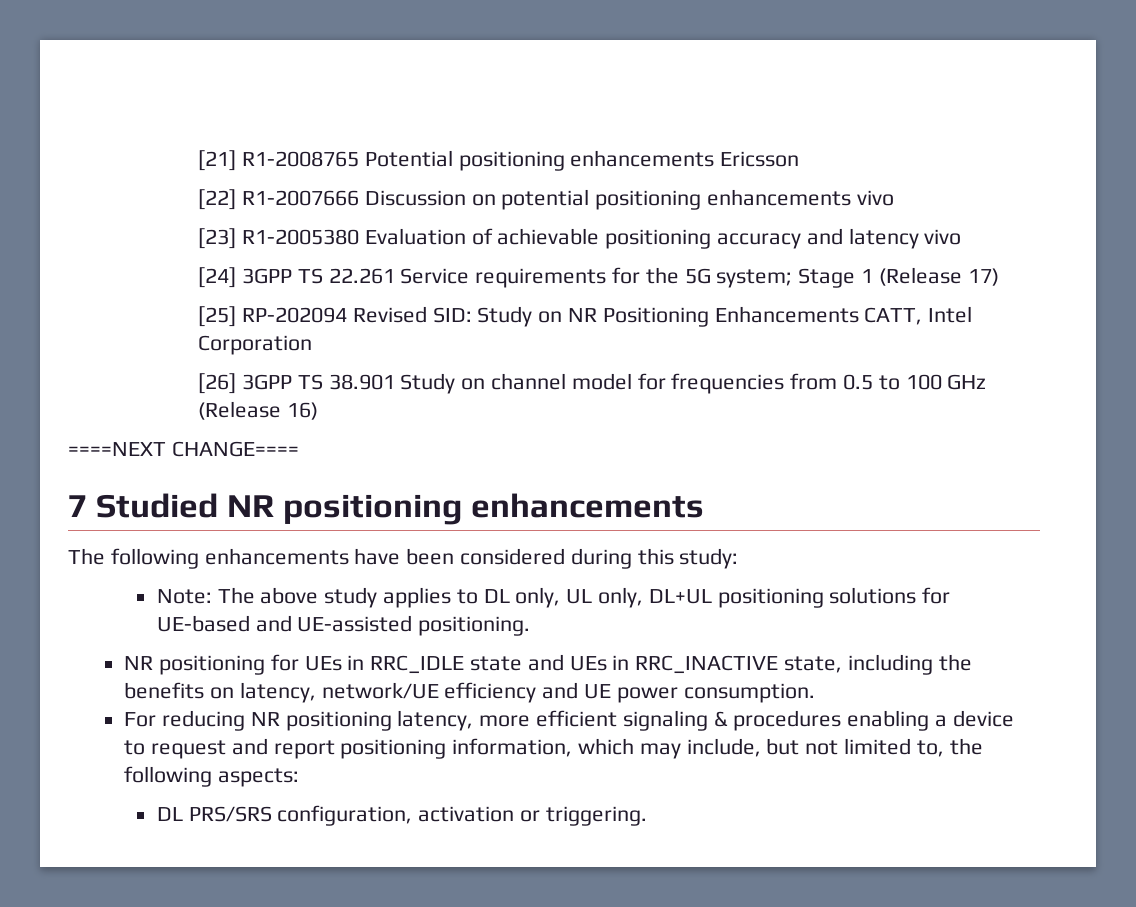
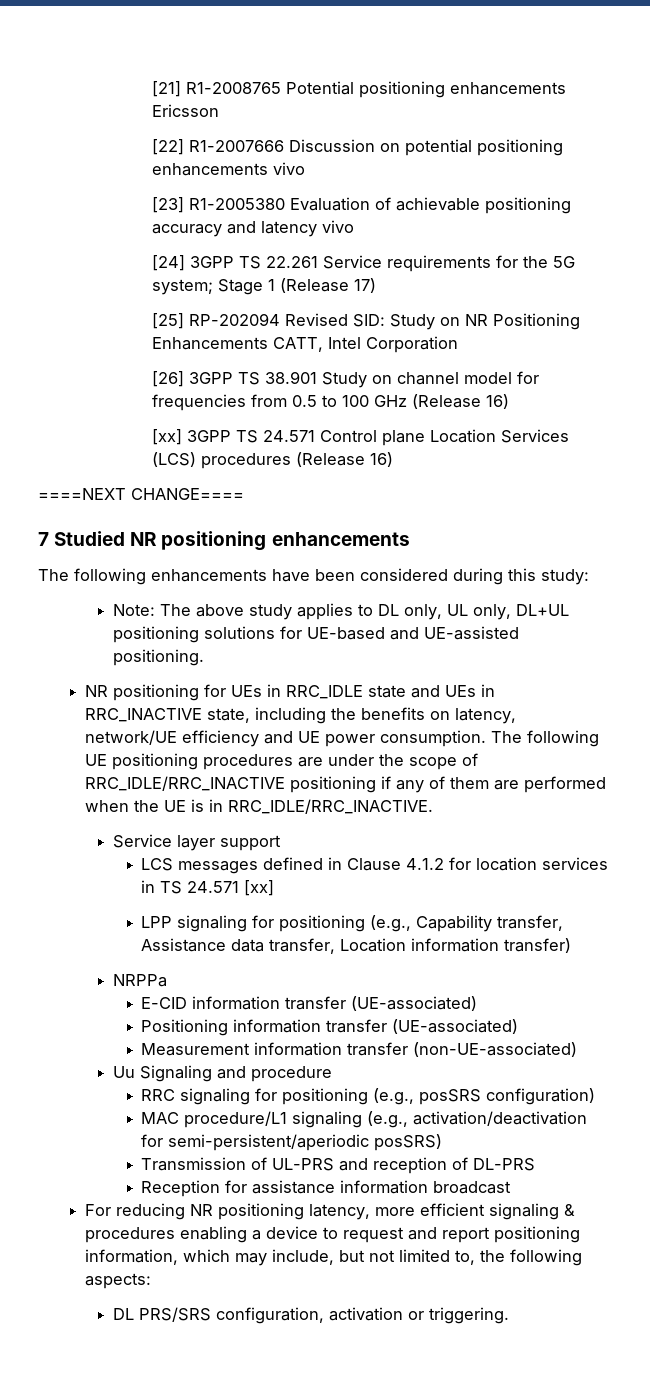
(319, 411) none -> [151,429,569,446] [151,452,393,469] // [xx] 3GPP TS 24.571 Control plane Location Services (LCS) procedures (Release 16)
(815, 693) none -> [490,730,599,747] [84,753,478,770] [84,776,606,793] [84,799,433,814] [113,834,282,851] [141,857,609,874] [141,880,275,896] [141,915,564,932] [141,938,572,954] [113,974,168,987] [141,996,478,1011] [141,1019,519,1036] [141,1042,578,1057] [113,1065,333,1082] [141,1088,596,1105] [141,1111,588,1128] [141,1134,443,1151] [141,1157,536,1174] [141,1180,512,1197] The following UE positioning procedures are under the scope of RRC_IDLE/RRC_INACTIVE positioning if any of them are performed when the UE is in RRC_IDLE/RRC_INACTIVE. // Service layer support // LCS messages defined in Clause 4.1.2 for location services in TS 24.571 [xx] // LPP signaling for positioning (e.g., Capability transfer, Assistance data transfer, Location information transfer) // NRPPa // E-CID information transfer (UE-associated) // Positioning information transfer (UE-associated) // Measurement information transfer (non-UE-associated) // Uu Signaling and procedure // RRC signaling for positioning (e.g., posSRS configuration) // MAC procedure/L1 signaling (e.g., activation/deactivation for semi-persistent/aperiodic posSRS) // Transmission of UL-PRS and reception of DL-PRS // Reception for assistance information broadcast

